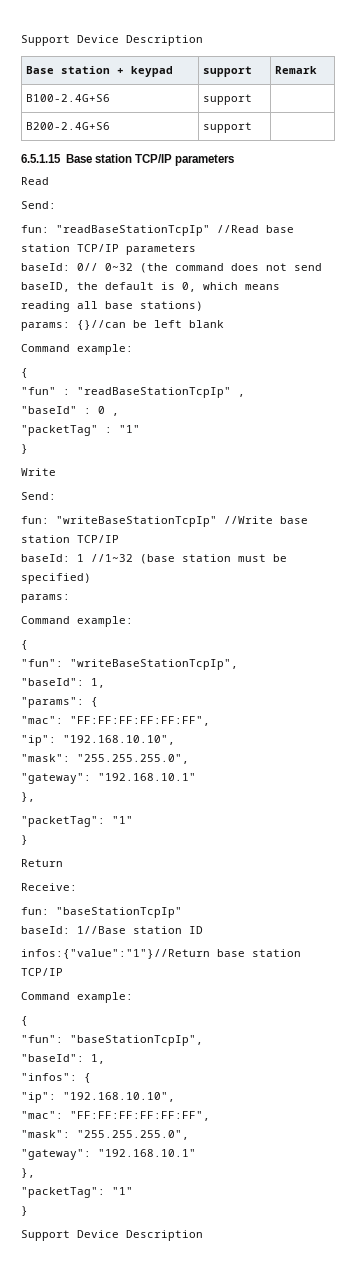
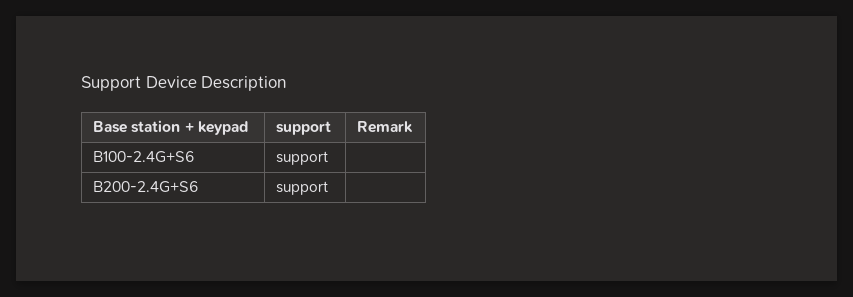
[21,154,234,166] [21,177,49,185] [21,201,56,209] [21,225,294,236] [21,244,196,255] [21,263,322,273] [21,282,280,292] [21,301,203,312] [21,320,224,331] [21,344,133,355] [21,368,28,378] [21,387,245,398] [21,406,119,416] [21,425,140,436] [21,444,28,454] [21,468,56,476] [21,492,56,500] [21,516,308,527] [21,535,119,543] [21,554,287,564] [21,573,91,584] [21,594,70,603] [21,616,133,627] [21,640,28,650] [21,659,238,670] [21,678,105,688] [21,697,98,708] [21,716,210,726] [21,735,175,746] [21,754,189,764] [21,773,196,784] [21,792,35,802] [21,816,133,827] [21,835,28,845] [21,859,63,867] [21,883,77,891] [21,907,182,918] [21,926,203,934] [21,949,301,959] [21,968,63,976] [21,992,133,1003] [21,1016,28,1026] [21,1035,203,1046] [21,1054,105,1064] [21,1073,91,1083] [21,1092,175,1103] [21,1111,210,1121] [21,1130,189,1140] [21,1149,196,1160] [21,1168,35,1178] [21,1187,133,1198] [21,1206,28,1216] [21,1230,203,1241] // 6.5.1.15 Base station TCP/IP parameters // Read // Send: // fun: "readBaseStationTcpIp" //Read base station TCP/IP parameters // baseId: 0// 0~32 (the command does not send baseID, the default is 0, which means reading all base stations) // params: {}//can be left blank // Command example: // { // "fun" : "readBaseStationTcpIp" , // "baseId" : 0 , // "packetTag" : "1" // } // Write // Send: // fun: "writeBaseStationTcpIp" //Write base station TCP/IP // baseId: 1 //1~32 (base station must be specified) // params: // Command example: // { // "fun": "writeBaseStationTcpIp", // "baseId": 1, // "params": { // "mac": "FF:FF:FF:FF:FF:FF", // "ip": "192.168.10.10", // "mask": "255.255.255.0", // "gateway": "192.168.10.1" // }, // "packetTag": "1" // } // Return // Receive: // fun: "baseStationTcpIp" // baseId: 1//Base station ID // infos:{"value":"1"}//Return base station TCP/IP // Command example: // { // "fun": "baseStationTcpIp", // "baseId": 1, // "infos": { // "ip": "192.168.10.10", // "mac": "FF:FF:FF:FF:FF:FF", // "mask": "255.255.255.0", // "gateway": "192.168.10.1" // }, // "packetTag": "1" // } // Support Device Description -> (329, 188) none

